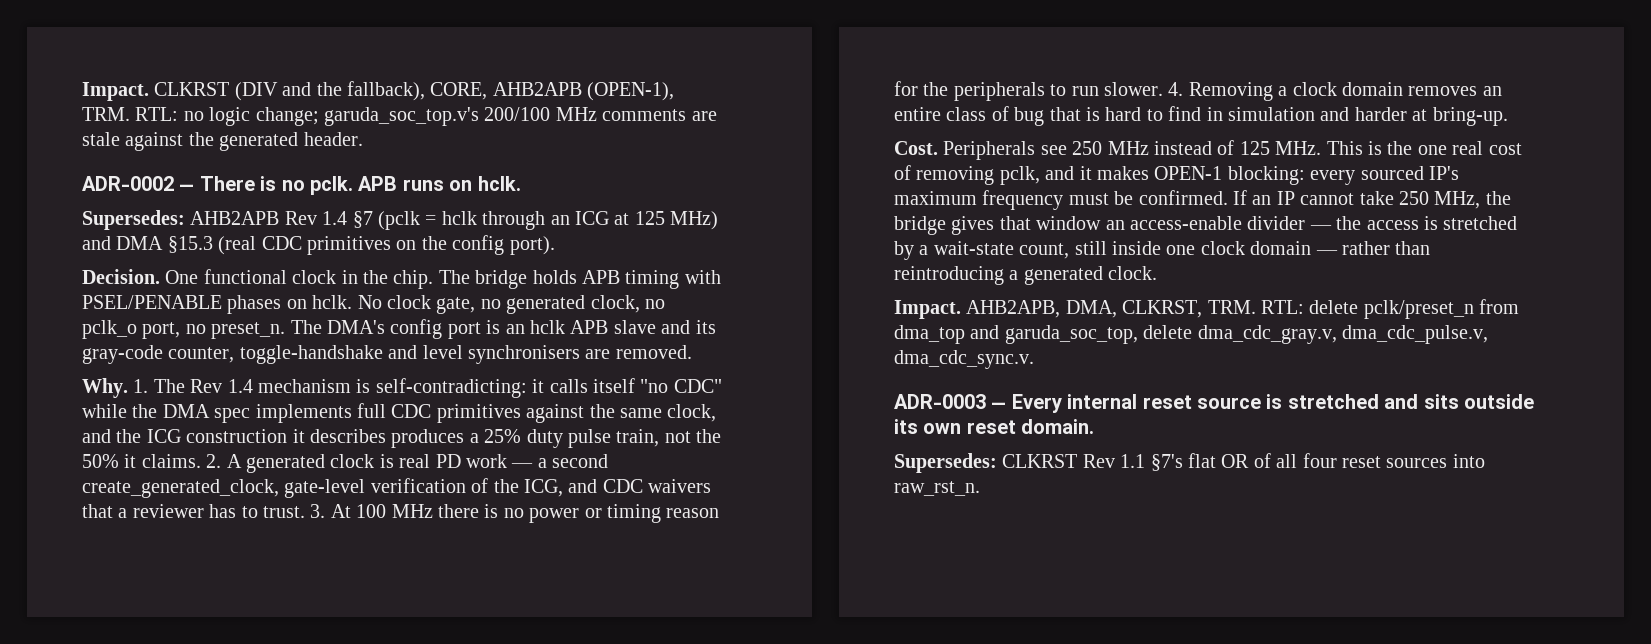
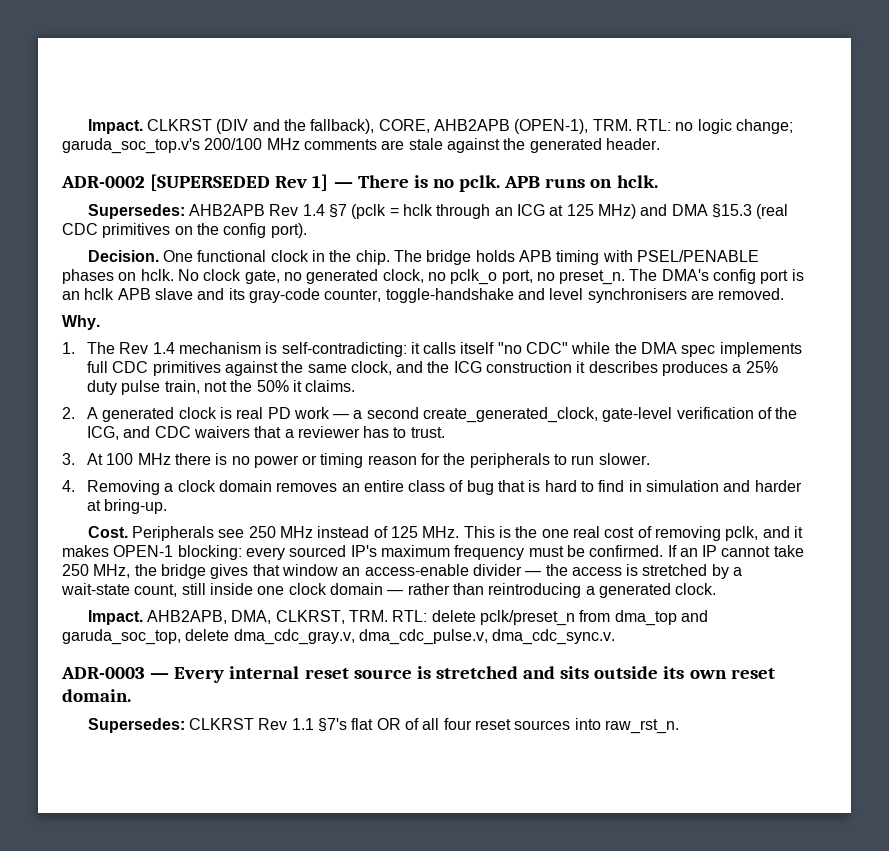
(174, 183) none -> [150,174,329,191] [SUPERSEDED Rev 1]
(128, 388) none -> (100, 322) //
(201, 461) none -> (356, 386) //
(305, 512) none -> (445, 432) //
(1163, 89) none -> (650, 459) //

